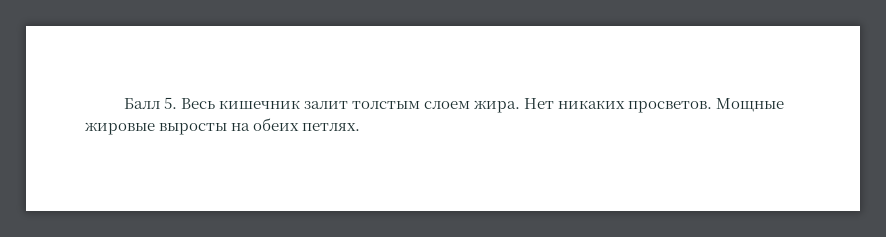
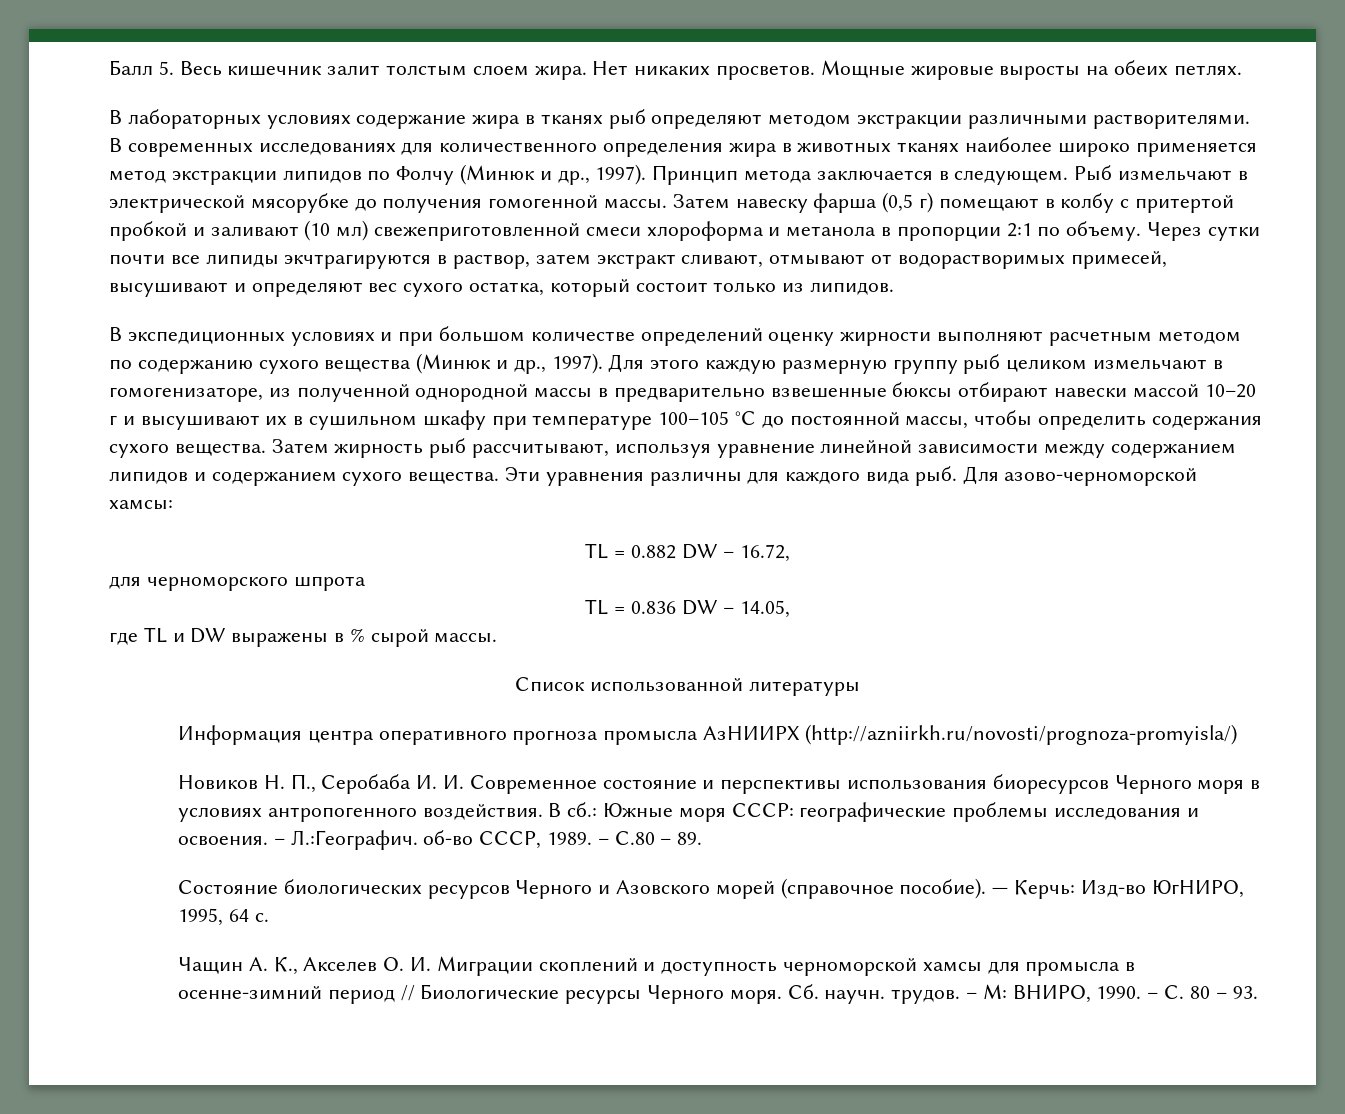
(361, 127) none -> [109,109,1250,129] [109,137,1257,157] [109,164,1248,185] [109,192,1235,213] [109,220,1260,241] [109,251,1167,269] [109,279,895,297] [109,326,1241,346] [109,353,1223,374] [109,382,1256,402] [109,410,1262,430] [109,438,1236,458] [109,466,1198,486] [109,500,173,510] [585,543,790,562] [109,576,366,591] [585,599,790,618] [109,627,498,647] [515,677,860,696] [178,724,1237,745] [178,774,1261,794] [178,802,1199,822] [178,830,703,850] [178,878,1244,899] [178,908,269,926] [178,956,1136,976] [178,984,1258,1004] // В лабораторных условиях содержание жира в тканях рыб определяют методом экстракции различными растворителями. В современных исследованиях для количественного определения жира в животных тканях наиболее широко применяется метод экстракции липидов по Фолчу (Минюк и др., 1997). Принцип метода заключается в следующем. Рыб измельчают в электрической мясорубке до получения гомогенной массы. Затем навеску фарша (0,5 г) помещают в колбу с притертой пробкой и заливают (10 мл) свежеприготовленной смеси хлороформа и метанола в пропорции 2:1 по объему. Через сутки почти все липиды экчтрагируются в раствор, затем экстракт сливают, отмывают от водорастворимых примесей, высушивают и определяют вес сухого остатка, который состоит только из липидов. // В экспедиционных условиях и при большом количестве определений оценку жирности выполняют расчетным методом по содержанию сухого вещества (Минюк и др., 1997). Для этого каждую размерную группу рыб целиком измельчают в гомогенизаторе, из полученной однородной массы в предварительно взвешенные бюксы отбирают навески массой 10–20 г и высушивают их в сушильном шкафу при температуре 100–105 °С до постоянной массы, чтобы определить содержания сухого вещества. Затем жирность рыб рассчитывают, используя уравнение линейной зависимости между содержанием липидов и содержанием сухого вещества. Эти уравнения различны для каждого вида рыб. Для азово-черноморской хамсы: // TL = 0.882 DW – 16.72, // для черноморского шпрота // TL = 0.836 DW – 14.05, // где TL и DW выражены в % сырой массы. // Список использованной литературы // Информация центра оперативного прогноза промысла АзНИИРХ (http://azniirkh.ru/novosti/prognoza-promyisla/) // Новиков Н. П., Серобаба И. И. Современное состояние и перспективы использования биоресурсов Черного моря в условиях антропогенного воздействия. В сб.: Южные моря СССР: географические проблемы исследования и освоения. – Л.:Географич. об-во СССР, 1989. – С.80 – 89. // Состояние биологических ресурсов Черного и Азовского морей (справочное пособие). — Керчь: Изд-во ЮгНИРО, 1995, 64 с. // Чащин А. К., Акселев О. И. Миграции скоплений и доступность черноморской хамсы для промысла в осенне-зимний период // Биологические ресурсы Черного моря. Сб. научн. трудов. – М: ВНИРО, 1990. – С. 80 – 93.

